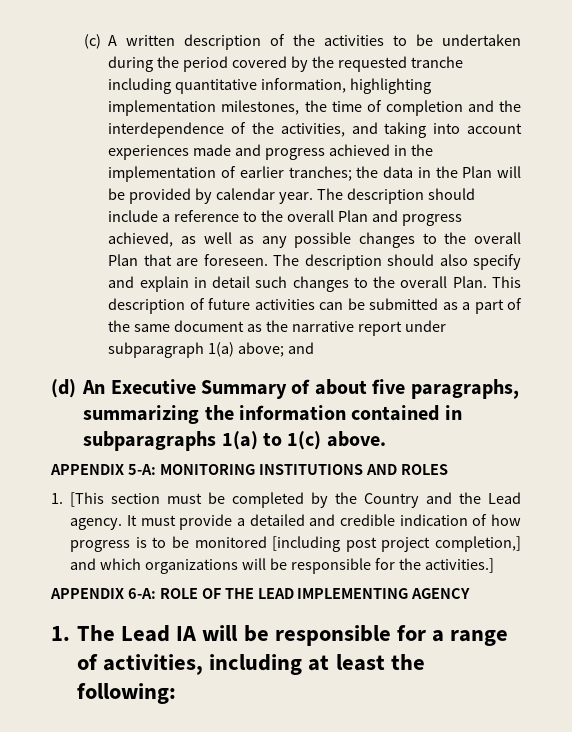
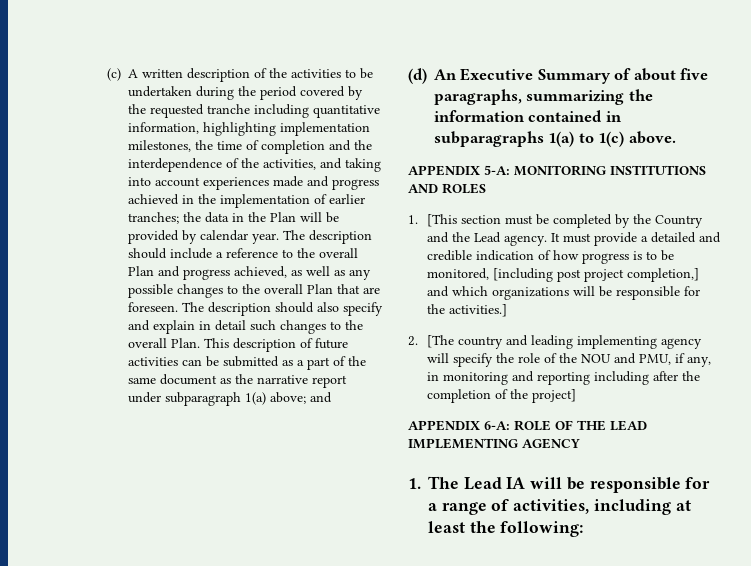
[194,536,267,548] monitored -> [427,268,490,280] monitored,
(494, 565) none -> [408,335,703,349] [427,353,712,367] [427,371,701,385] [427,389,577,403] // 2. [The country and leading implementing agency will specify the role of the NOU and PMU, if any, in monitoring and reporting including after the completion of the project]

